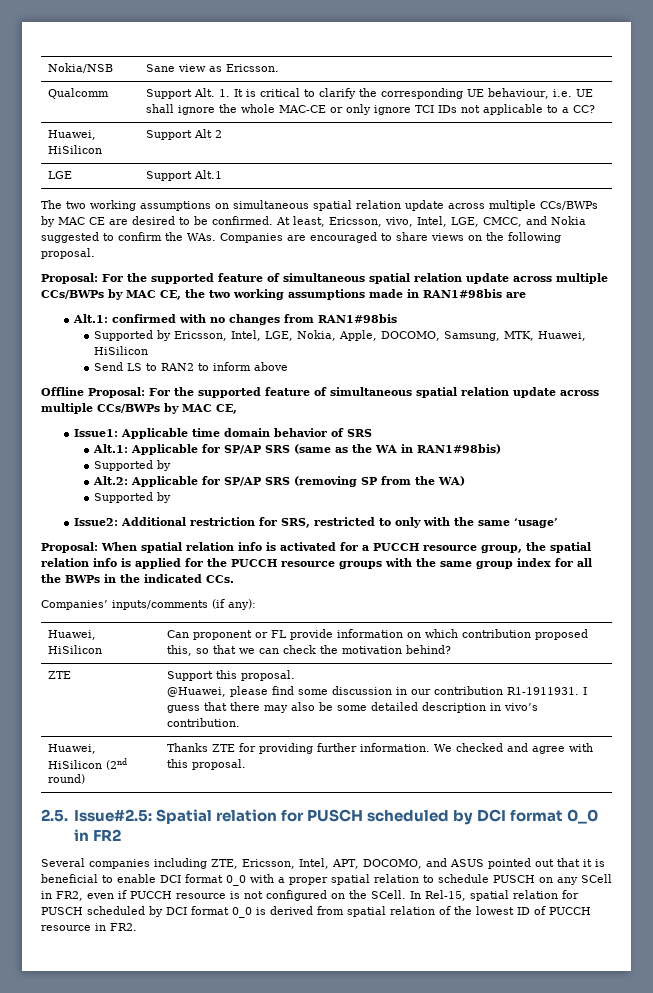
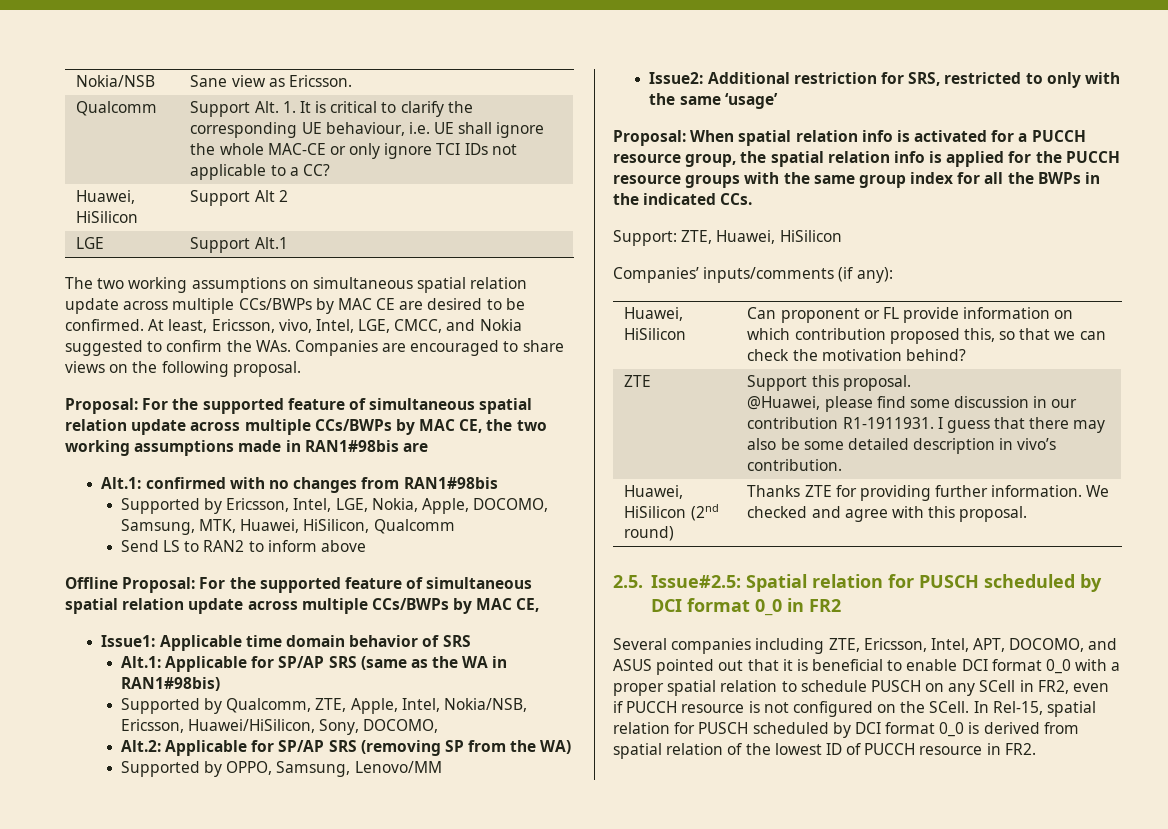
[94,346,149,355] HiSilicon -> [303,519,455,534] HiSilicon, Qualcomm
(172, 465) none -> [226,698,527,714] [120,719,439,735] Qualcomm, ZTE, Apple, Intel, Nokia/NSB, Ericsson, Huawei/HiSilicon, Sony, DOCOMO,
(172, 497) none -> [226,761,442,777] OPPO, Samsung, Lenovo/MM
(234, 579) none -> [613,230,842,246] // Support: ZTE, Huawei, HiSilicon

